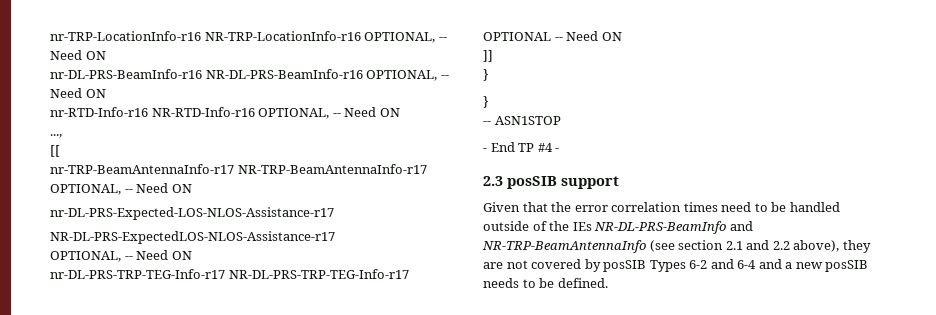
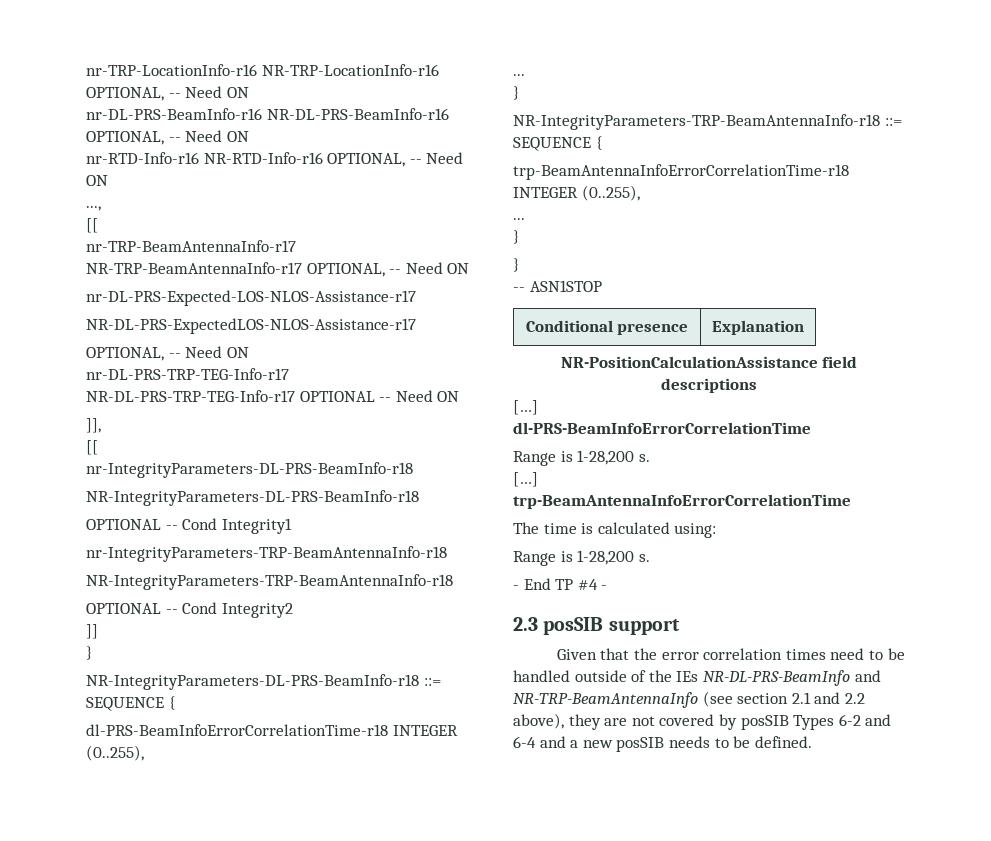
[483,50,493,62] [483,69,489,81] [483,96,489,108] [483,116,561,125] ]] // } // } // -- ASN1STOP -> [86,418,101,433] [86,440,98,455] [86,462,413,478] [86,490,419,506] [86,518,292,534] [86,546,447,562] [86,574,453,590] [86,602,293,618] [86,624,98,639] [86,646,93,660] [86,674,441,690] [86,696,176,711] [86,724,458,736] [86,745,144,761] [513,74,525,76] [513,86,520,100] [513,114,902,130] [513,136,603,151] [513,164,849,180] [513,185,640,201] [513,218,525,220] [513,230,520,244] [513,258,520,272] [513,280,602,292] [525,320,689,335] [712,320,804,335] [560,356,858,368] [661,378,757,393] [513,400,538,415] [513,422,811,434] [513,450,650,466] [513,472,538,487] [513,494,851,509] [513,522,717,538] [513,550,650,566] ]], // [[ // nr-IntegrityParameters-DL-PRS-BeamInfo-r18 // NR-IntegrityParameters-DL-PRS-BeamInfo-r18 // OPTIONAL -- Cond Integrity1 // nr-IntegrityParameters-TRP-BeamAntennaInfo-r18 // NR-IntegrityParameters-TRP-BeamAntennaInfo-r18 // OPTIONAL -- Cond Integrity2 // ]] // } // NR-IntegrityParameters-DL-PRS-BeamInfo-r18 ::= SEQUENCE { // dl-PRS-BeamInfoErrorCorrelationTime-r18 INTEGER (0..255), // ... // } // NR-IntegrityParameters-TRP-BeamAntennaInfo-r18 ::= SEQUENCE { // trp-BeamAntennaInfoErrorCorrelationTime-r18 INTEGER (0..255), // ... // } // } // -- ASN1STOP // Conditional presence | Explanation // NR-PositionCalculationAssistance field descriptions // […] // dl-PRS-BeamInfoErrorCorrelationTime // Range is 1-28,200 s. // […] // trp-BeamAntennaInfoErrorCorrelationTime // The time is calculated using: // Range is 1-28,200 s.

